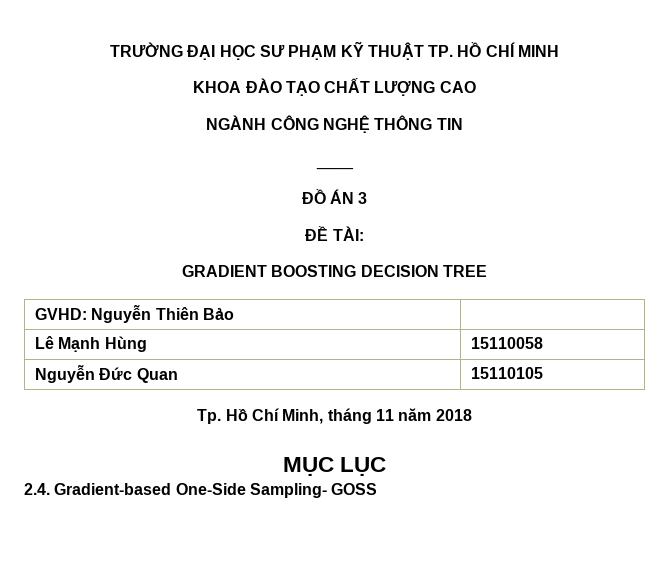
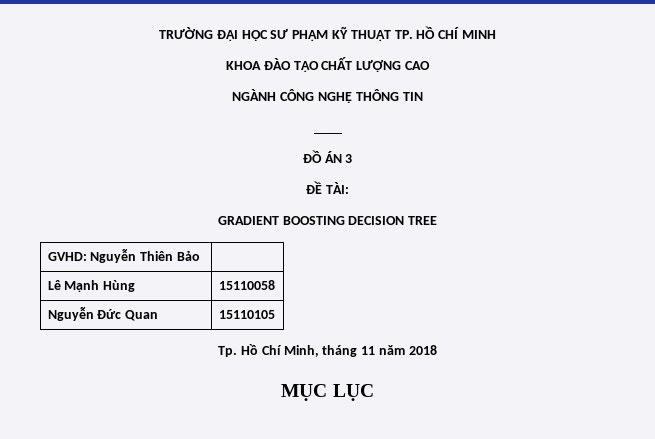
[24,483,378,498] // 2.4. Gradient-based One-Side Sampling- GOSS -> (374, 392) none

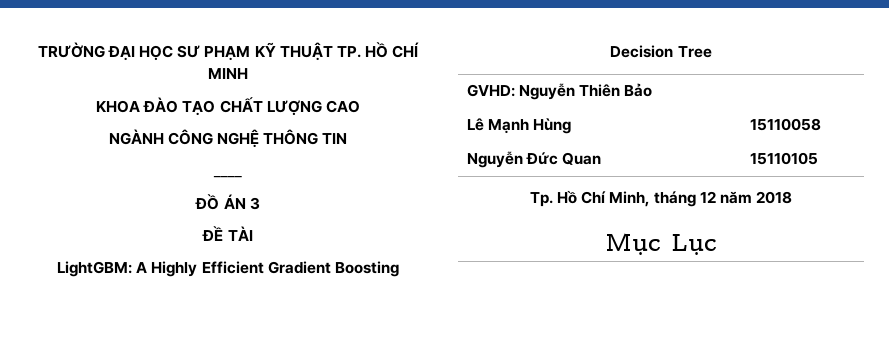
[325,182,349,194] [217,216,438,225] TÀI: // GRADIENT BOOSTING DECISION TREE -> [227,226,253,241] [57,261,399,277] [610,45,712,58] TÀI // LightGBM: A Highly Efficient Gradient Boosting Decision Tree
[361,346,376,355] 11 -> [699,191,716,203] 12
[281,384,374,401] MỤC LỤC -> [605,233,717,255] Mục Lục

